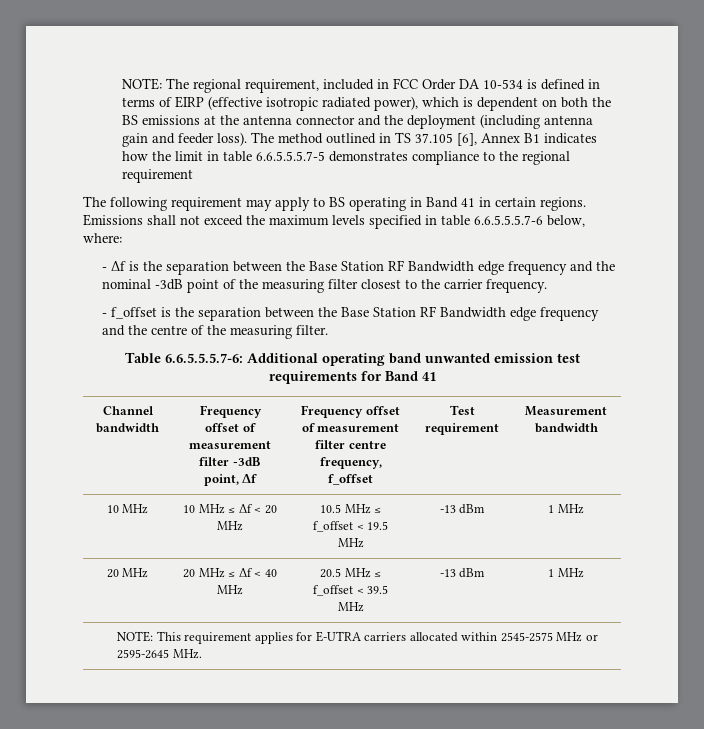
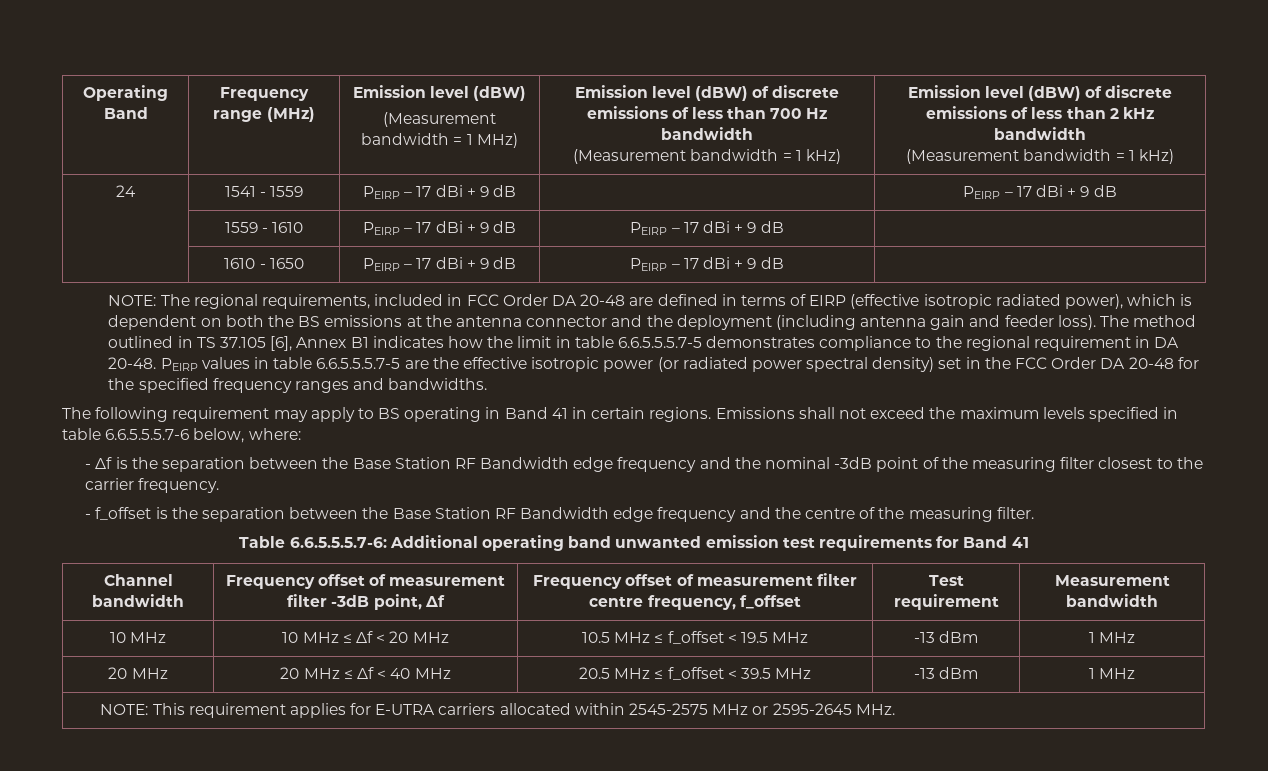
(121, 84) none -> [83,85,168,101] [103,107,148,119] [220,87,309,101] [213,107,315,122] [352,85,527,101] [383,112,496,127] [361,133,518,148] [574,85,840,101] [586,106,828,119] [661,127,753,140] [573,149,841,164] [907,85,1173,101] [926,106,1154,119] [994,127,1086,140] [906,149,1174,164] [116,185,136,197] [224,186,304,197] [362,185,517,199] [963,185,1117,199] [224,222,304,233] [362,221,517,235] [630,221,784,235] [224,258,304,269] [362,257,517,271] [630,257,784,271] Operating Band | Frequency range (MHz) | Emission level (dBW) // (Measurement bandwidth = 1 MHz) | Emission level (dBW) of discrete emissions of less than 700 Hz bandwidth // (Measurement bandwidth = 1 kHz) | Emission level (dBW) of discrete emissions of less than 2 kHz bandwidth // (Measurement bandwidth = 1 kHz) // 24 | 1541 - 1559 | PEIRP – 17 dBi + 9 dB | | PEIRP – 17 dBi + 9 dB // | 1559 - 1610 | PEIRP – 17 dBi + 9 dB | PEIRP – 17 dBi + 9 dB | // | 1610 - 1650 | PEIRP – 17 dBi + 9 dB | PEIRP – 17 dBi + 9 dB | //
[244,79,319,93] requirement, -> [262,294,371,309] requirements,
[482,79,537,89] 10-534 is -> [580,294,654,306] 20-48 are
(193, 176) none -> [1135,336,1180,348] [108,357,1199,372] [108,378,488,393] in DA 20-48. PEIRP values in table 6.6.5.5.5.7-5 are the effective isotropic power (or radiated power spectral density) set in the FCC Order DA 20-48 for the specified frequency ranges and bandwidths.

